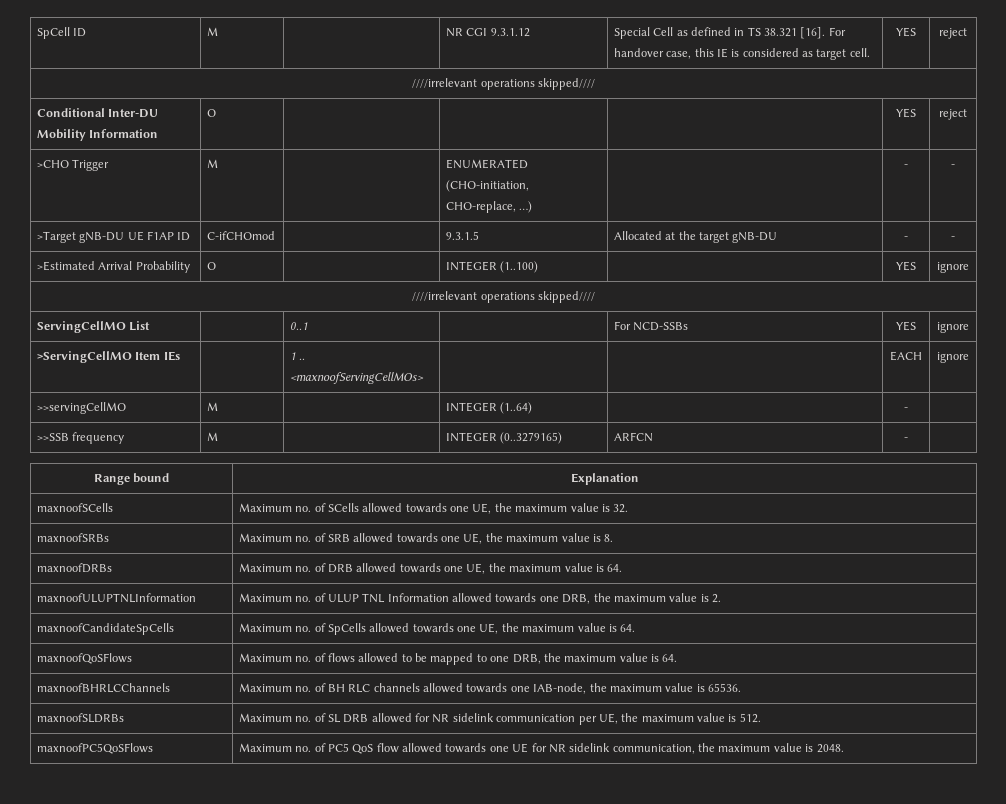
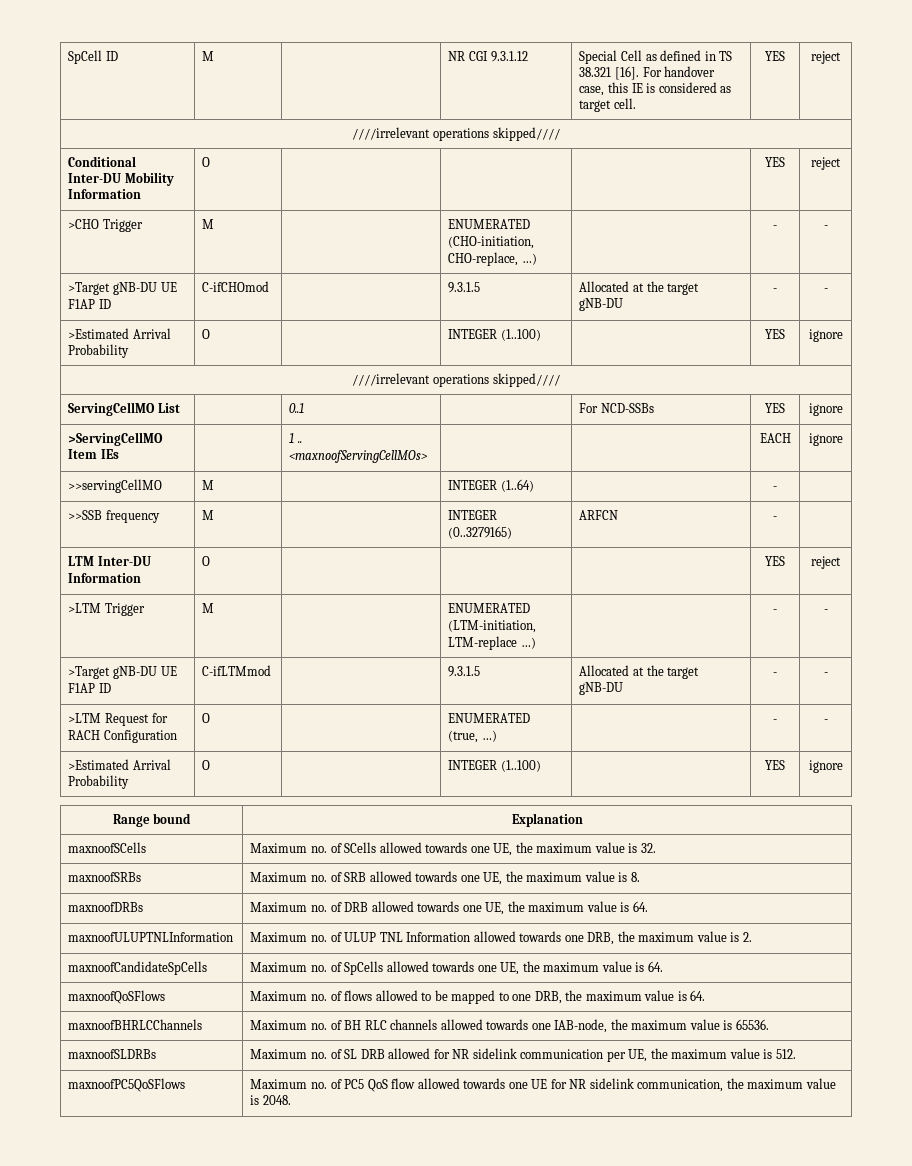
(908, 439) none -> [68,556,151,566] [68,573,142,583] [202,556,211,566] [765,556,785,566] [811,556,841,569] [68,603,145,616] [202,603,215,613] [448,603,531,613] [448,620,537,633] [448,636,536,650] [773,609,777,613] [823,609,828,613] [68,666,177,679] [68,683,111,693] [202,665,272,676] [448,666,481,677] [579,665,700,679] [579,682,624,695] [773,672,777,676] [823,672,828,676] [68,713,168,726] [68,730,177,743] [202,713,211,723] [448,713,531,723] [448,730,497,743] [773,719,777,723] [823,719,828,723] [68,759,171,770] [68,775,130,789] [202,760,211,770] [448,760,541,772] [765,760,785,770] [808,760,843,773] // LTM Inter-DU Information | O | | | | YES | reject // >LTM Trigger | M | | ENUMERATED (LTM-initiation, LTM-replace …) | | - | - // >Target gNB-DU UE F1AP ID | C-ifLTMmod | | 9.3.1.5 | Allocated at the target gNB-DU | - | - // >LTM Request for RACH Configuration | O | | ENUMERATED (true, …) | | - | - // >Estimated Arrival Probability | O | | INTEGER (1..100) | | YES | ignore

